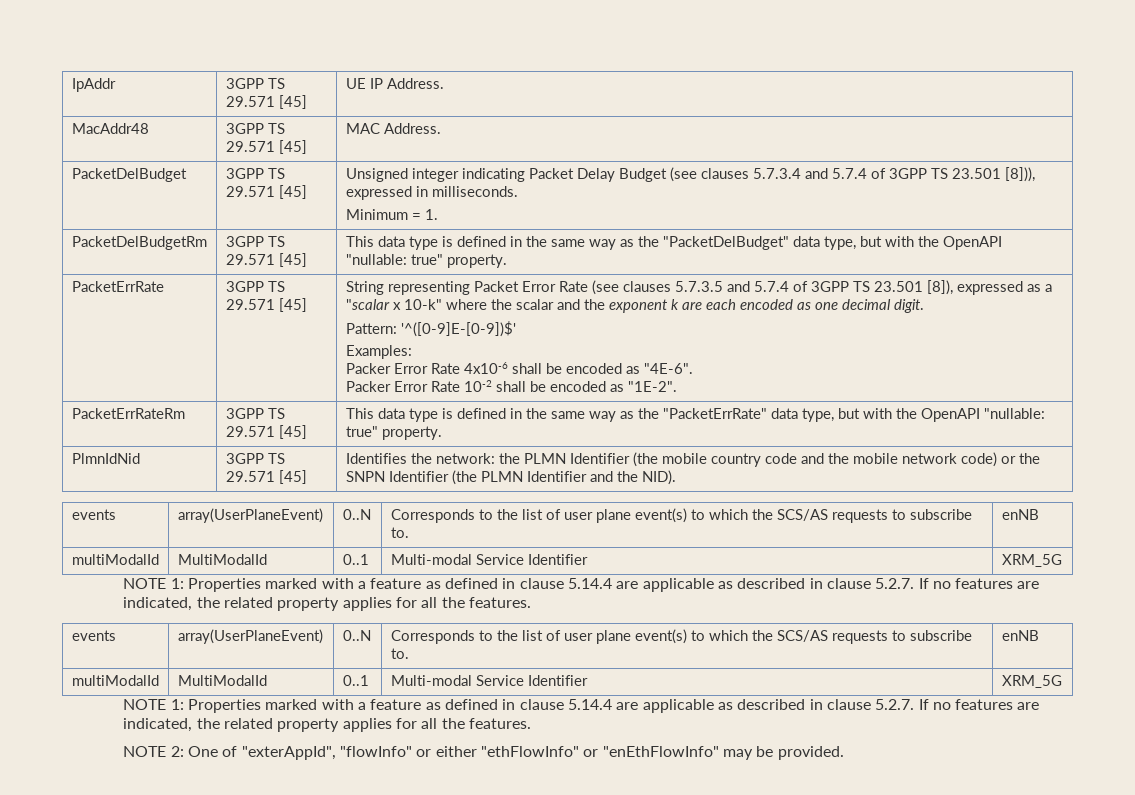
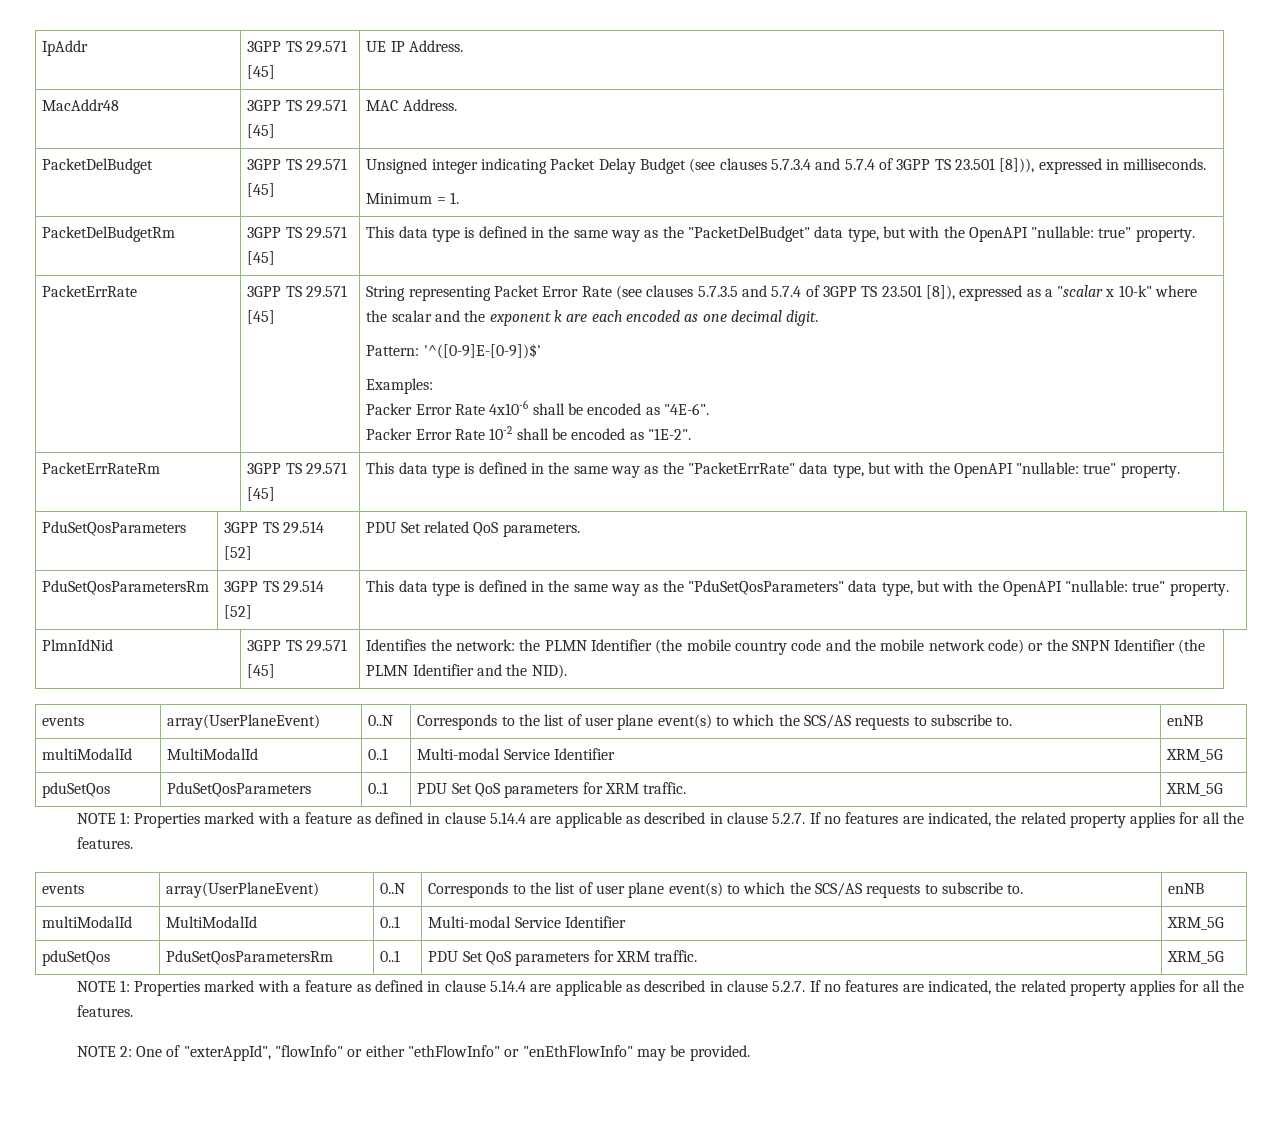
(442, 433) none -> [42,521,187,536] [224,521,325,534] [224,546,253,560] [366,521,580,537] [42,580,210,595] [224,580,325,593] [224,605,253,619] [366,580,1229,596] // PduSetQosParameters | 3GPP TS 29.514 [52] | PDU Set related QoS parameters. // PduSetQosParametersRm | 3GPP TS 29.514 [52] | This data type is defined in the same way as the "PduSetQosParameters" data type, but with the OpenAPI "nullable: true" property.
(1062, 560) none -> [42,782,111,798] [167,782,312,797] [368,782,389,794] [417,782,687,798] [1166,783,1224,796] // pduSetQos | PduSetQosParameters | 0..1 | PDU Set QoS parameters for XRM traffic. | XRM_5G
(1062, 681) none -> [42,950,111,966] [166,950,334,965] [380,950,401,962] [428,950,698,966] [1167,951,1225,964] // pduSetQos | PduSetQosParametersRm | 0..1 | PDU Set QoS parameters for XRM traffic. | XRM_5G

